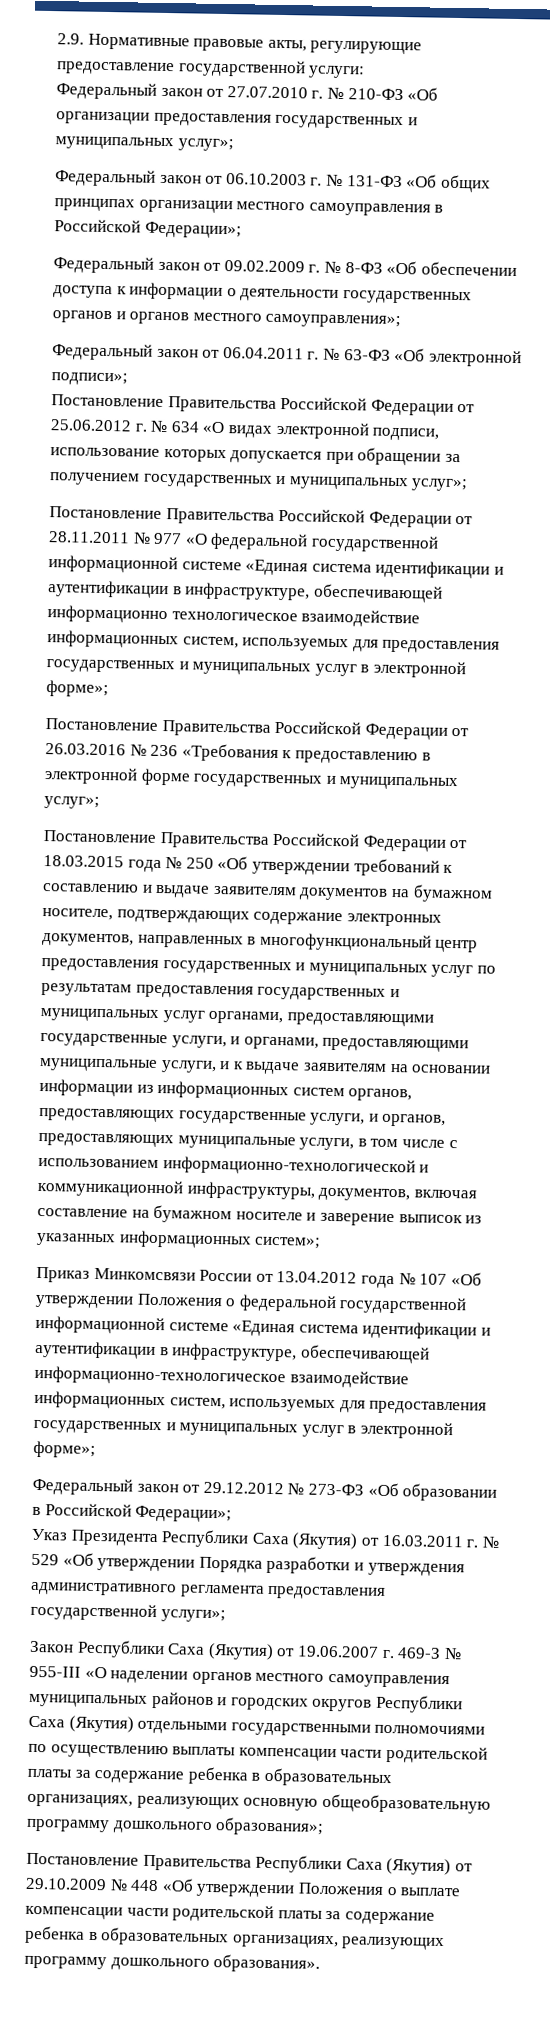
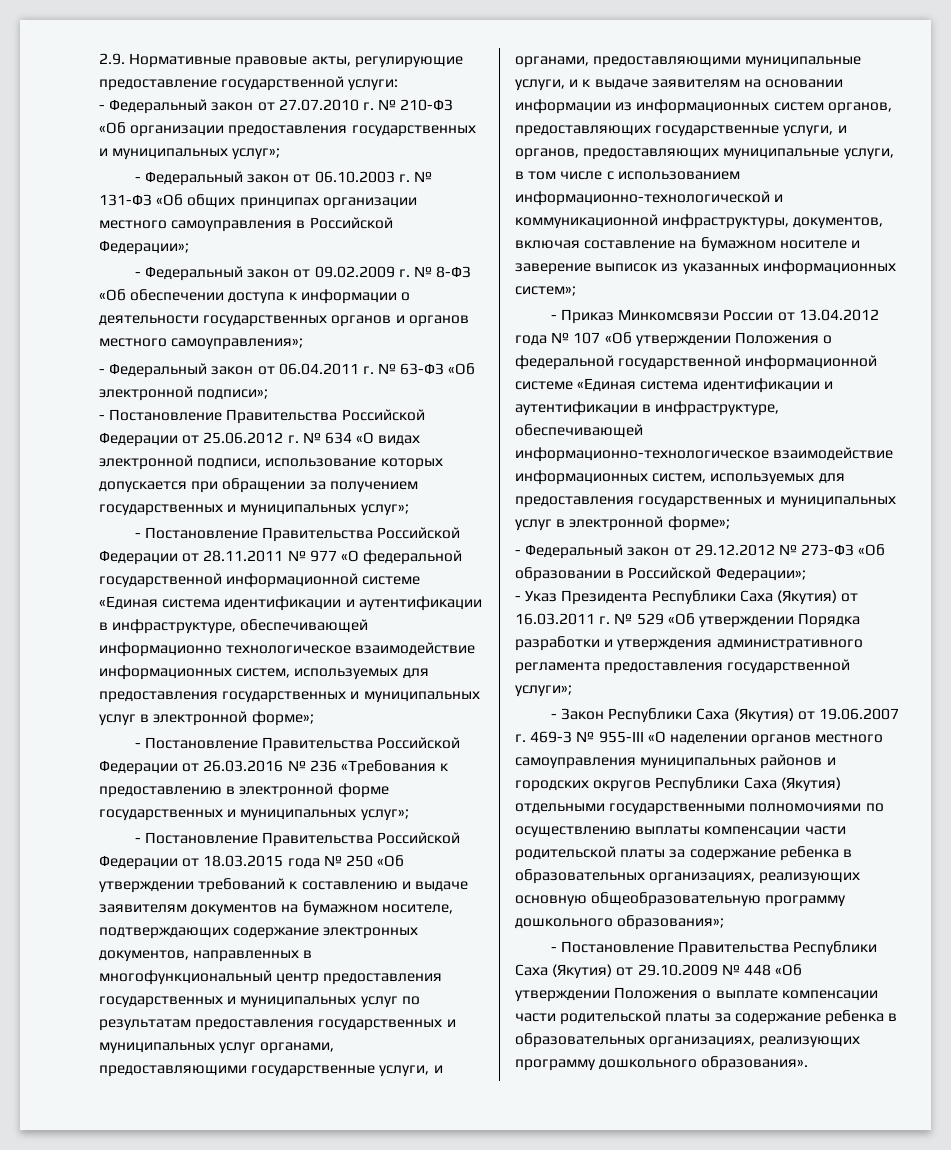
(366, 72) none -> [99,105,105,110] -
(234, 145) none -> [134,177,141,182] -
(242, 230) none -> [134,272,141,277] -
(402, 321) none -> [99,369,105,374] -
(128, 379) none -> [99,415,105,420] -
(469, 485) none -> [134,533,141,538] -
(109, 689) none -> [134,743,141,748] -
(100, 802) none -> [134,838,141,843] -
(322, 1242) none -> [550,315,557,320] -
(96, 1449) none -> [515,550,521,555] -
(233, 1514) none -> [515,596,521,601] -
(226, 1616) none -> [550,714,557,719] -
(325, 1826) none -> [550,947,557,952] -

